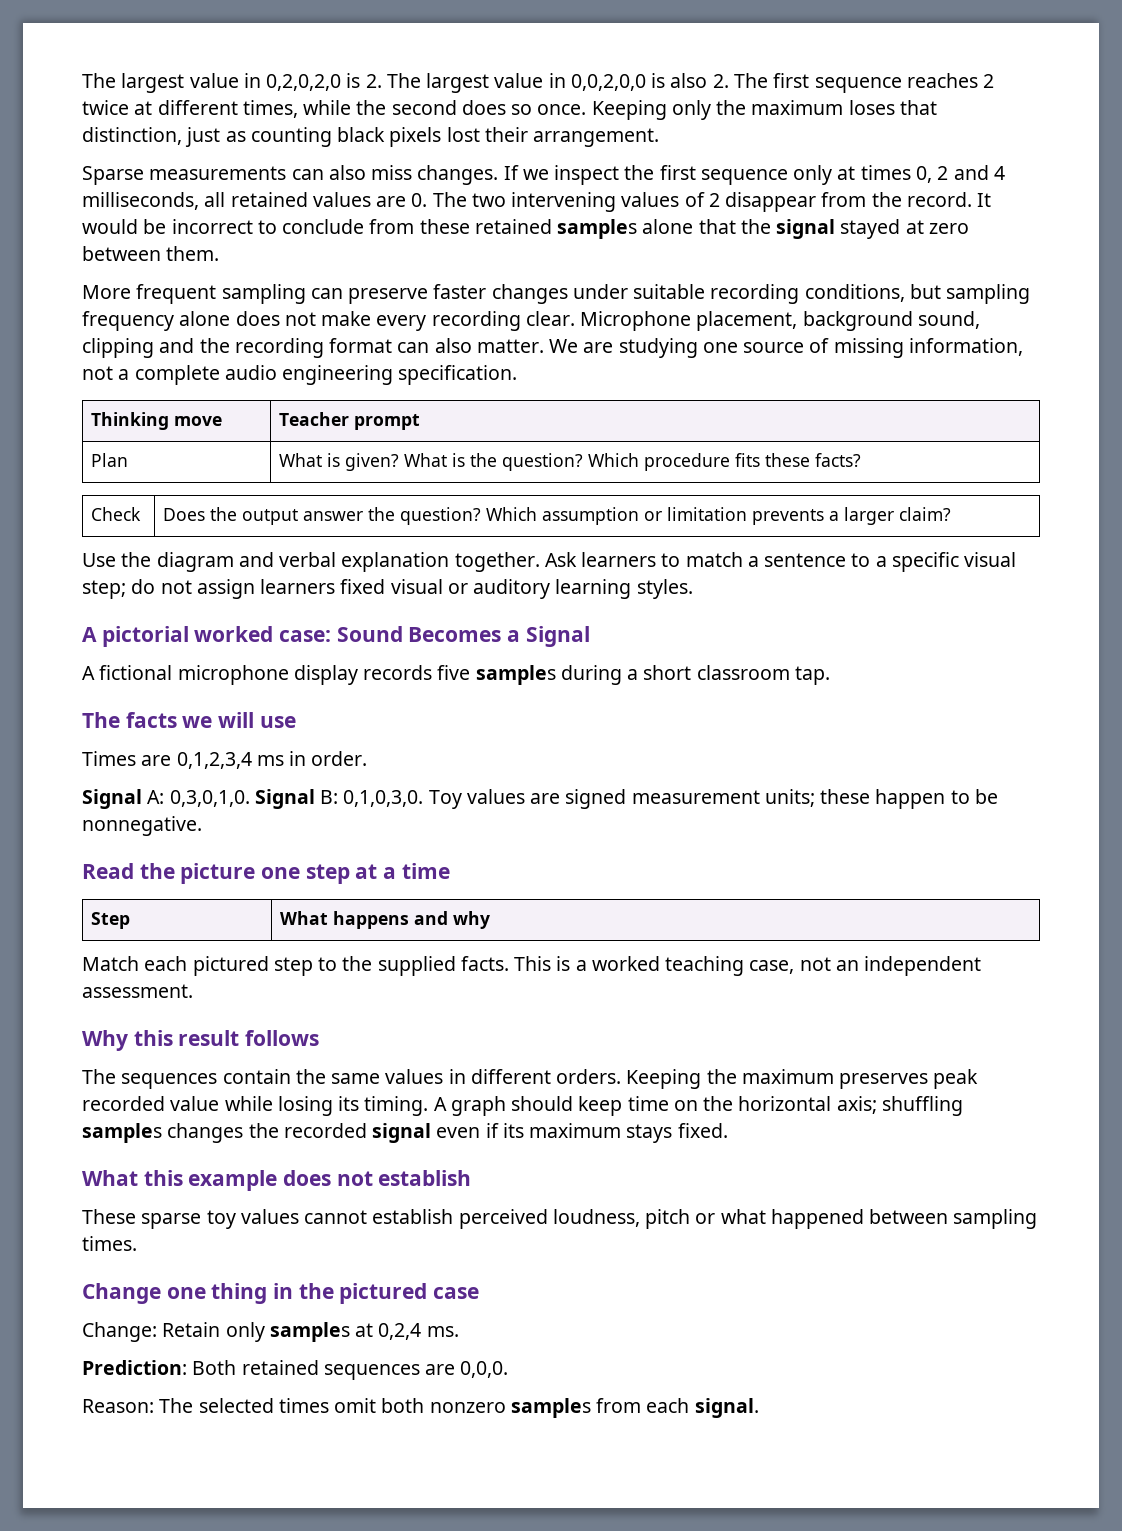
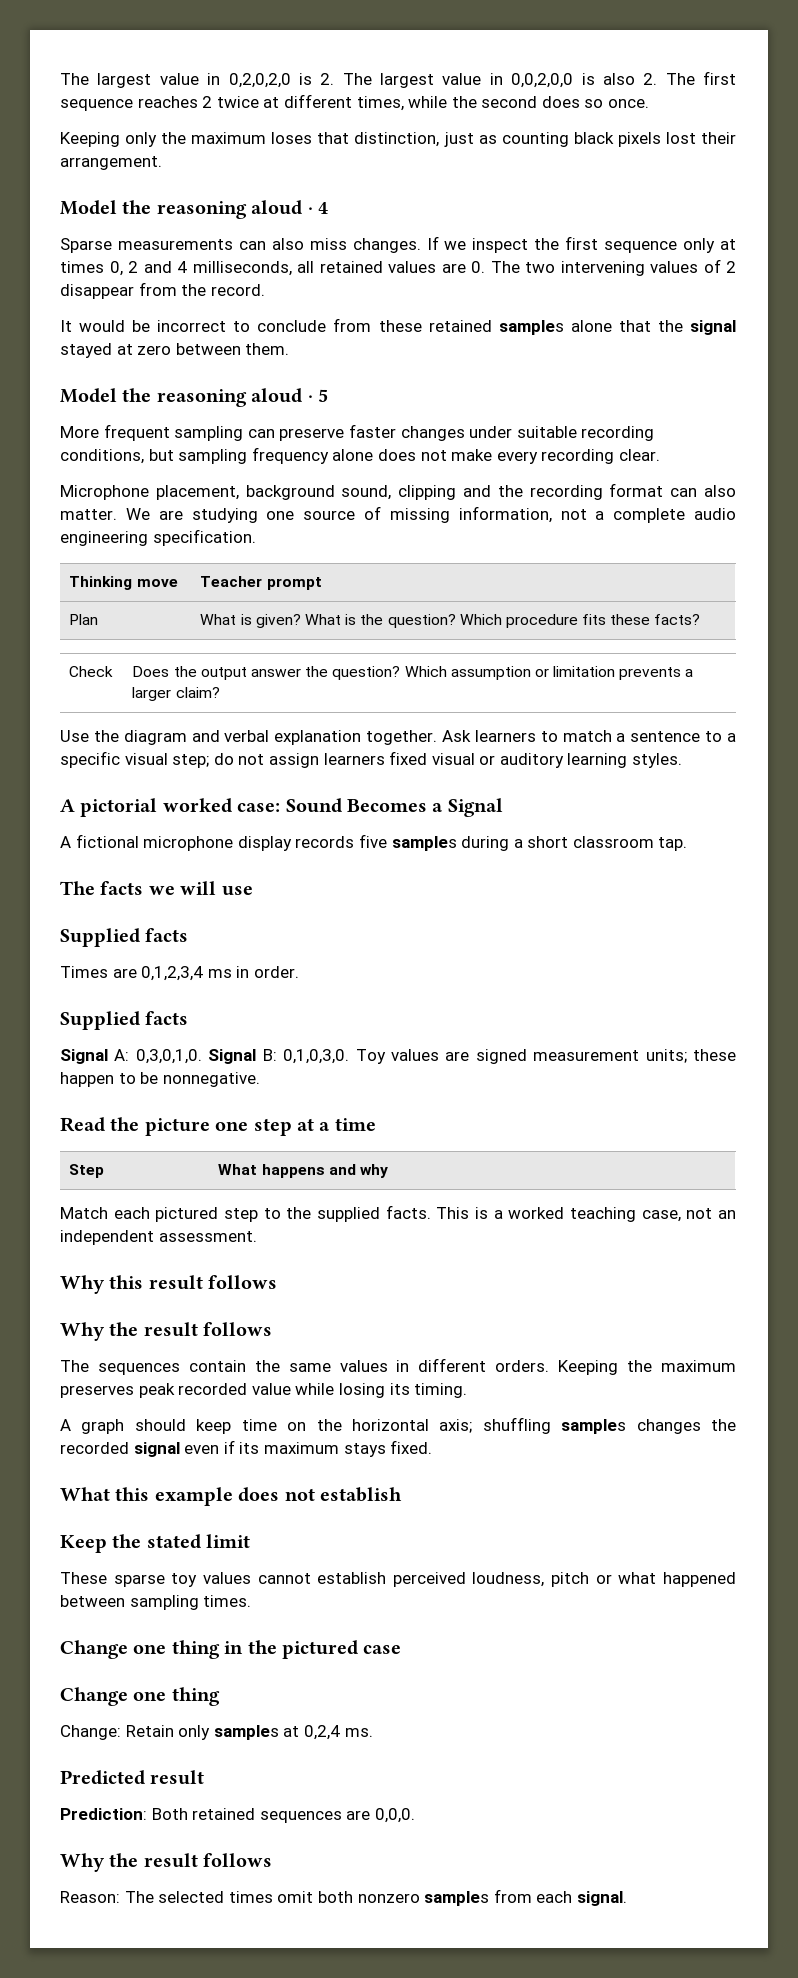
(587, 109) none -> (650, 103) //
(660, 137) none -> [60,200,328,219] // Model the reasoning aloud · 4
(972, 199) none -> (265, 290) //
(220, 253) none -> [60,388,328,407] // Model the reasoning aloud · 5
(575, 318) none -> (660, 455) //
(296, 722) none -> [60,928,189,947] // Supplied facts
(368, 758) none -> [60,1011,189,1030] // Supplied facts
(320, 1038) none -> [60,1322,273,1341] // Why the result follows
(429, 1106) none -> (468, 1390) //
(472, 1178) none -> [60,1534,251,1553] // Keep the stated limit
(480, 1293) none -> [60,1687,220,1706] // Change one thing
(459, 1331) none -> [60,1770,205,1785] // Predicted result
(509, 1369) none -> [60,1853,273,1872] // Why the result follows

